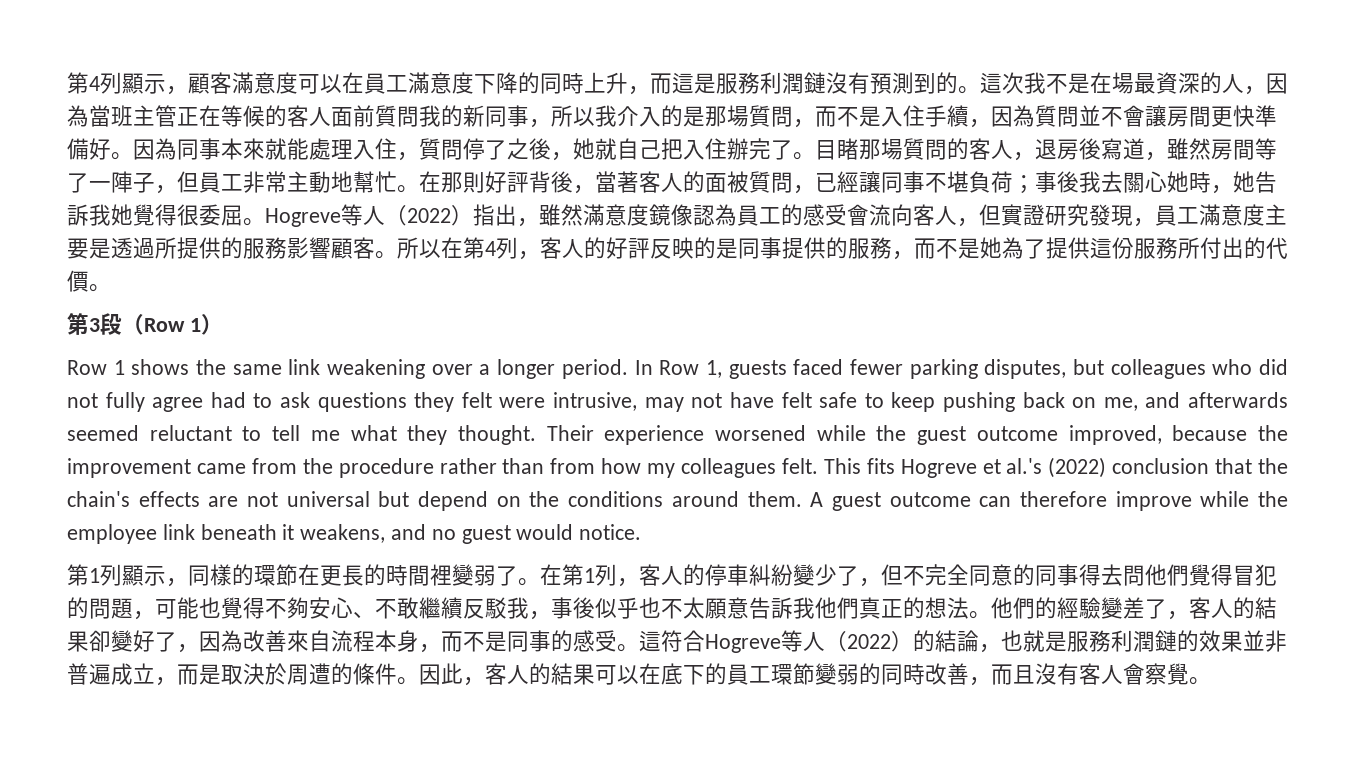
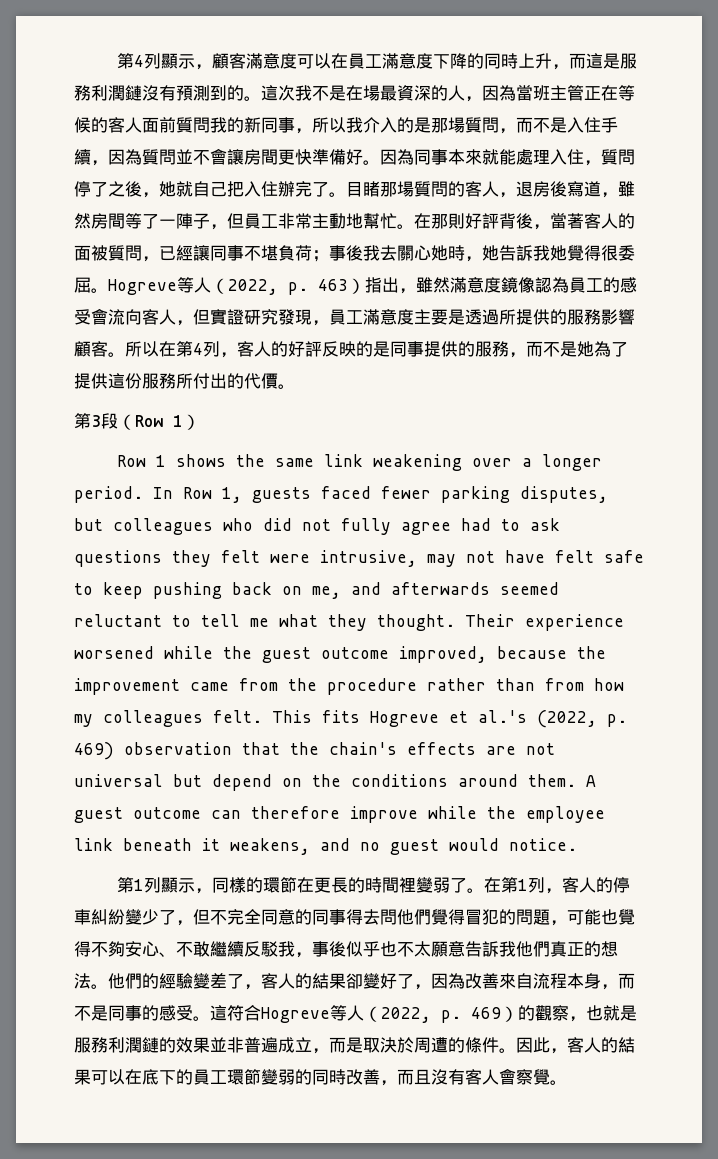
[407,208,451,223] 2022 -> [228,279,348,295] 2022, p. 463
[1048,457,1210,478] (2022) conclusion -> [537,710,627,728] [74,742,232,760] (2022, p. 469) observation
[847,630,979,652] 2022）的結論 -> [381,1005,569,1023] 2022, p. 469）的觀察

